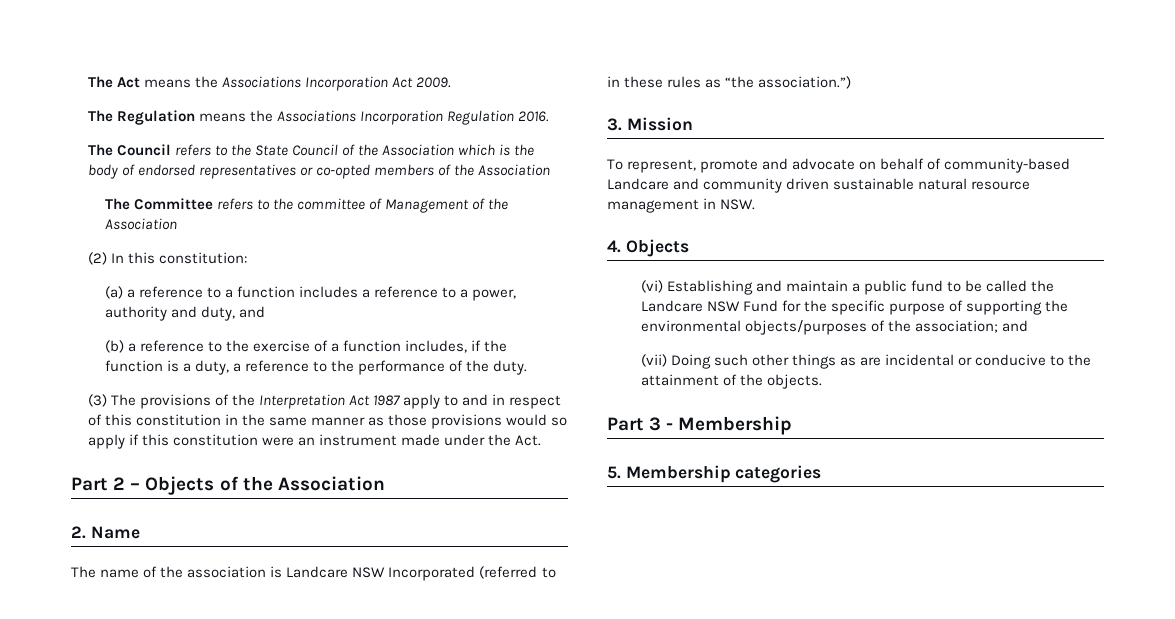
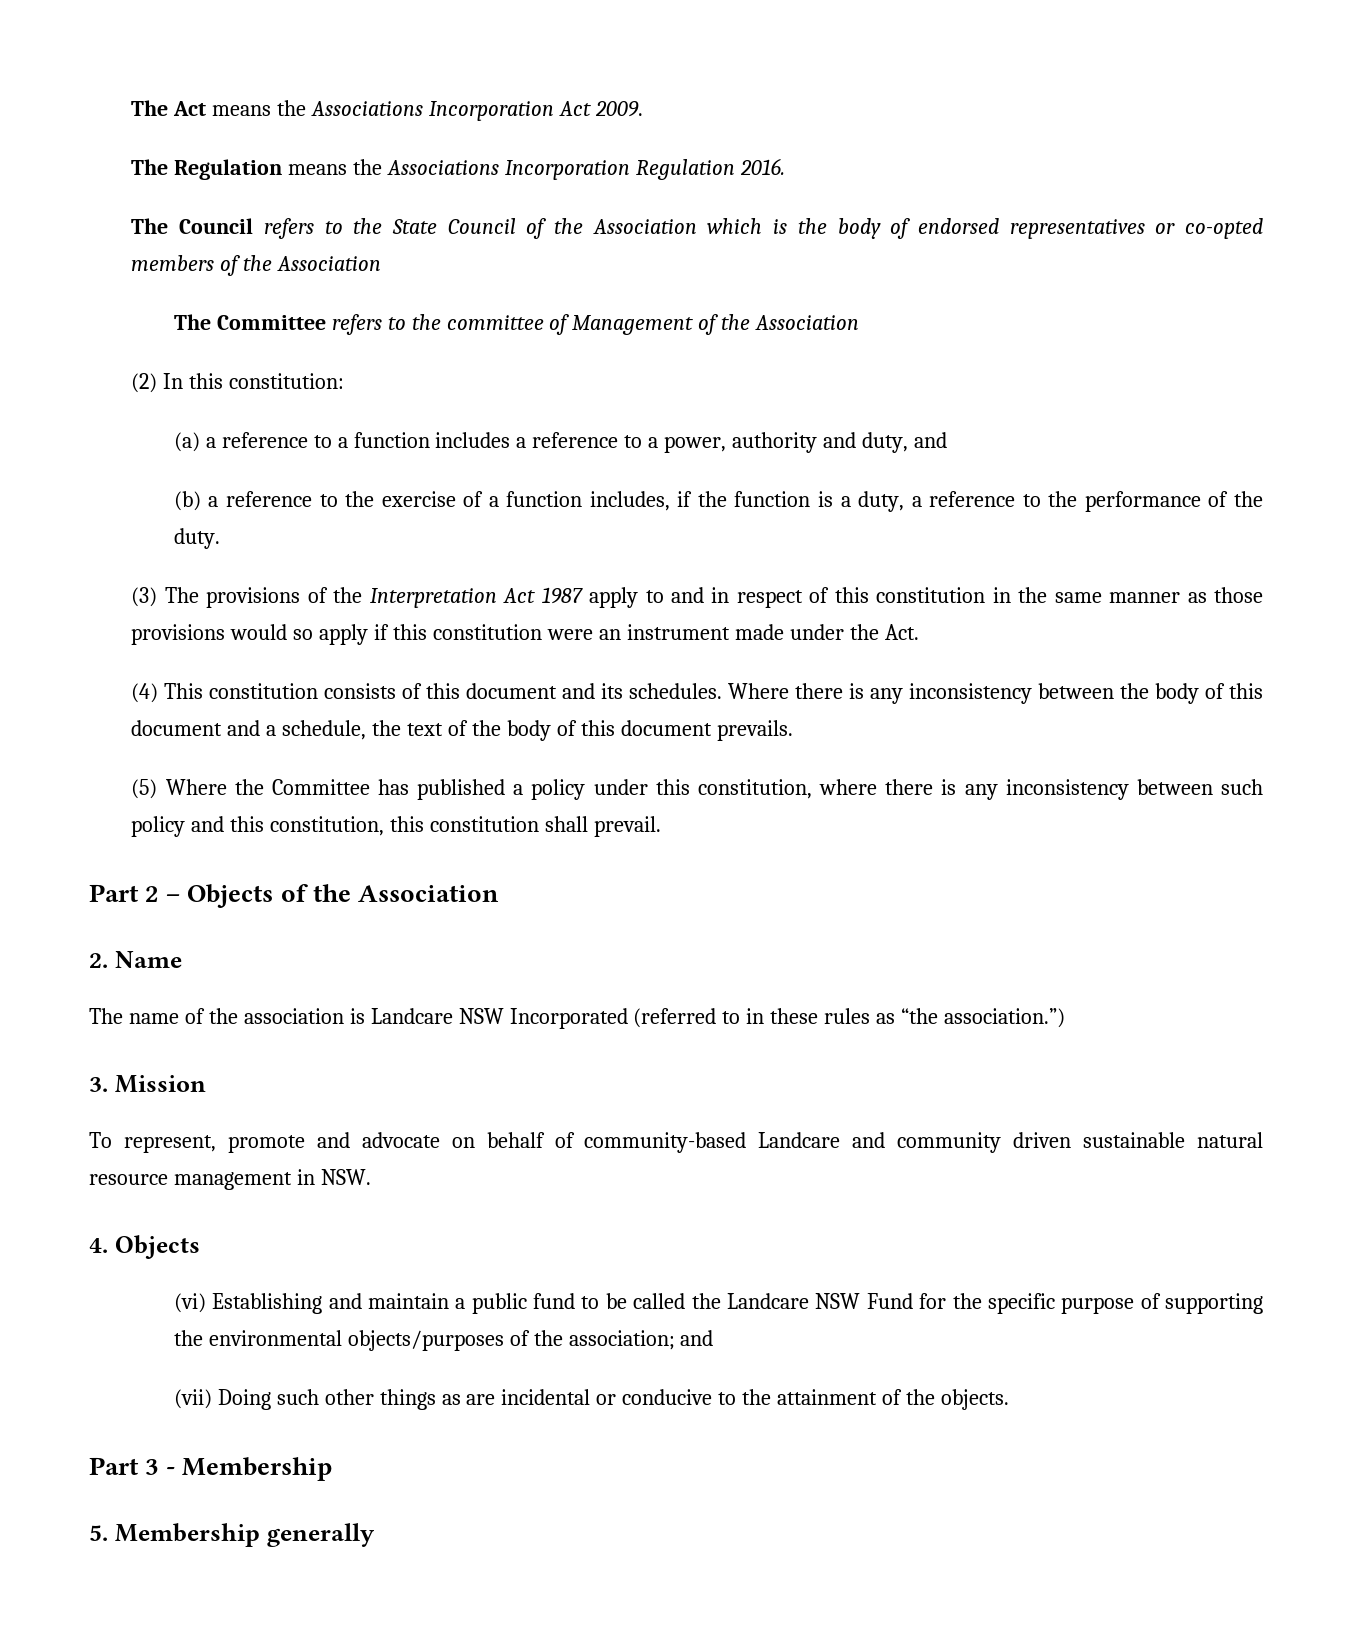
(542, 440) none -> [131,683,1263,704] [131,720,793,741] [131,779,1263,800] [131,816,662,837] // (4) This constitution consists of this document and its schedules. Where there is any inconsistency between the body of this document and a schedule, the text of the body of this document prevails. // (5) Where the Committee has published a policy under this constitution, where there is any inconsistency between such policy and this constitution, this constitution shall prevail.
[735,465,822,483] categories -> [266,1523,375,1547] generally

